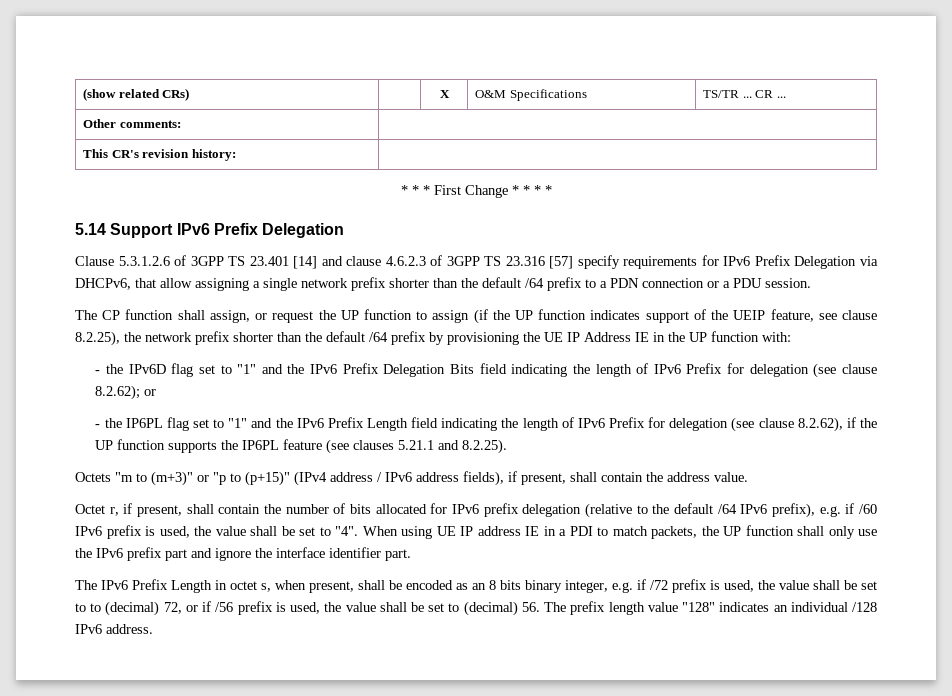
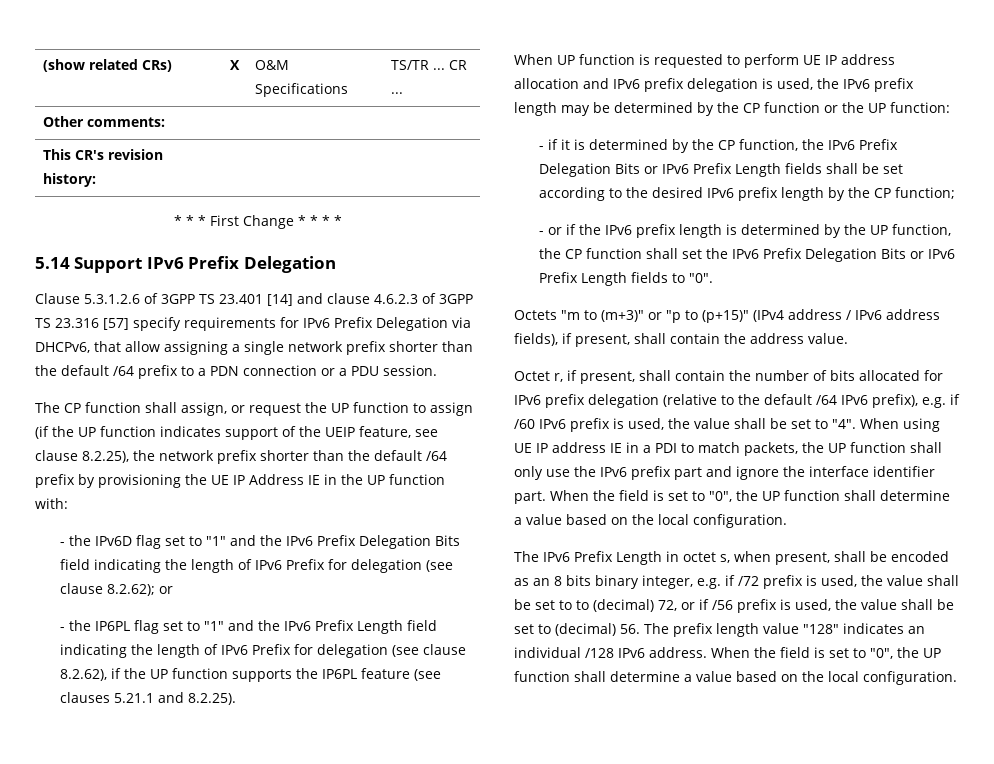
(508, 446) none -> [514,54,895,68] [514,78,914,92] [514,102,950,116] [538,139,898,153] [538,163,903,177] [538,187,955,201] [538,224,951,238] [538,248,955,262] [538,272,713,286] // When UP function is requested to perform UE IP address allocation and IPv6 prefix delegation is used, the IPv6 prefix length may be determined by the CP function or the UP function: // - if it is determined by the CP function, the IPv6 Prefix Delegation Bits or IPv6 Prefix Length fields shall be set according to the desired IPv6 prefix length by the CP function; // - or if the IPv6 prefix length is determined by the UP function, the CP function shall set the IPv6 Prefix Delegation Bits or IPv6 Prefix Length fields to "0".
(411, 555) none -> [550,490,950,502] [514,514,787,528] When the field is set to "0", the UP function shall determine a value based on the local configuration.
(153, 629) none -> [711,647,941,659] [514,671,957,685] When the field is set to "0", the UP function shall determine a value based on the local configuration.

